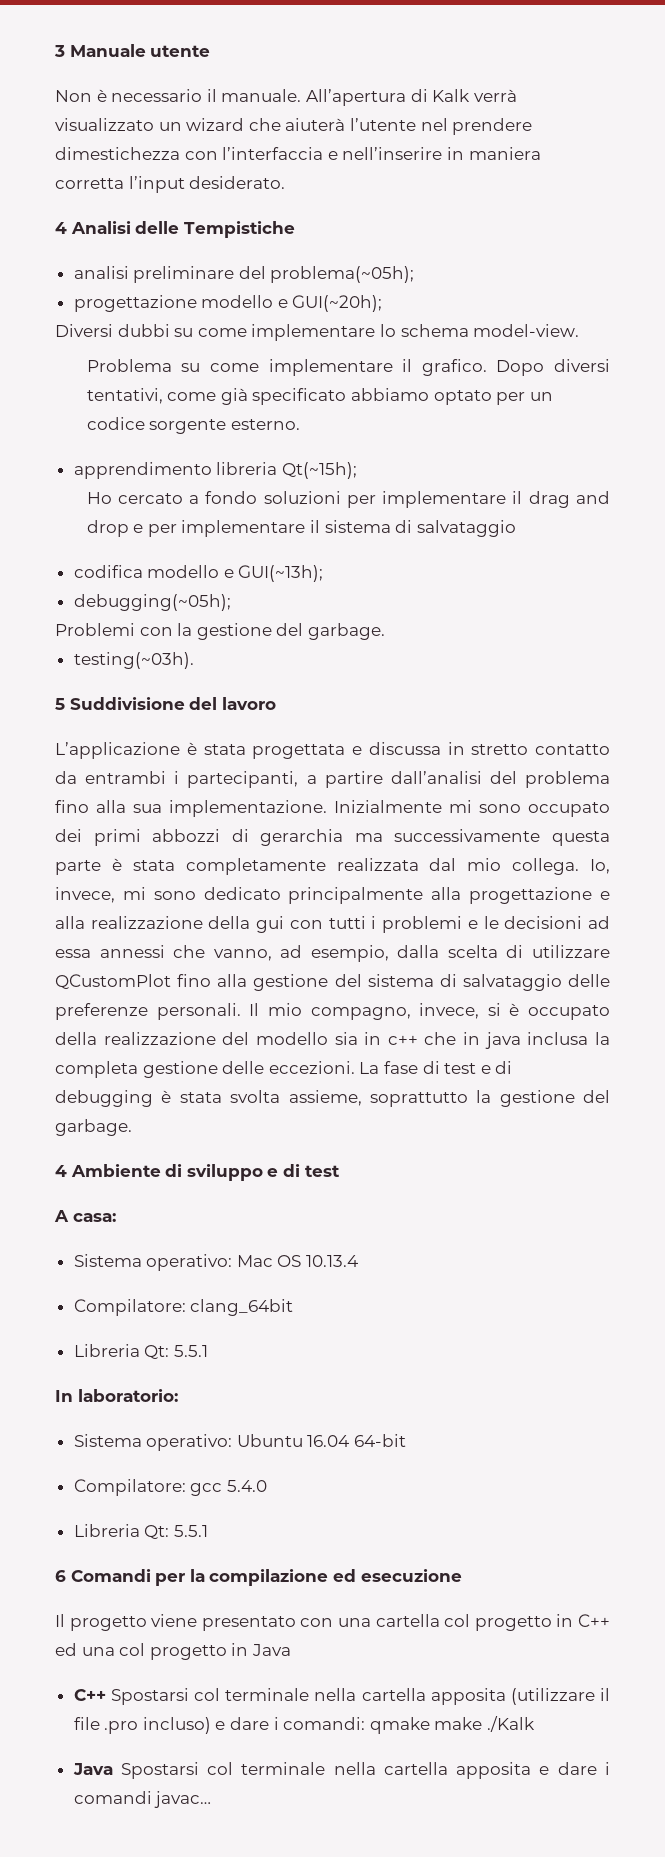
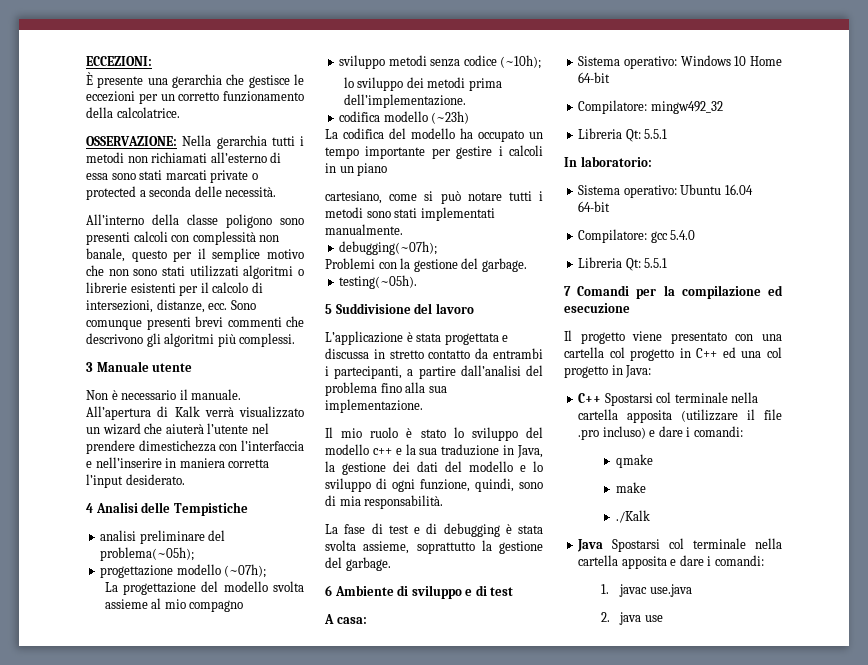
(54, 51) none -> [86,56,152,66] [86,72,304,88] [86,91,304,104] [86,107,180,118] [86,135,304,149] [86,152,282,163] [86,170,258,183] [86,186,277,200] [86,214,304,228] [86,231,280,245] [86,248,304,262] [86,265,304,279] [86,282,263,296] [86,299,256,313] [86,316,304,330] [86,333,296,347] ECCEZIONI: // È presente una gerarchia che gestisce le eccezioni per un corretto funzionamento della calcolatrice. // OSSERVAZIONE: Nella gerarchia tutti i metodi non richiamati all’esterno di essa sono stati marcati private o protected a seconda delle necessità. // All’interno della classe poligono sono presenti calcoli con complessità non banale, questo per il semplice motivo che non sono stati utilizzati algoritmi o librerie esistenti per il calcolo di intersezioni, distanze, ecc. Sono comunque presenti brevi commenti che descrivono gli algoritmi più complessi. //
[277,295,383,312] [55,324,580,341] [86,359,610,376] [86,388,553,405] [86,417,300,434] [73,462,357,479] [86,491,610,508] [86,520,516,537] [73,565,324,582] [73,594,231,611] e GUI(~20h); // Diversi dubbi su come implementare lo schema model-view. // Problema su come implementare il grafico. Dopo diversi tentativi, come già specificato abbiamo optato per un codice sorgente esterno. // apprendimento libreria Qt(~15h); // Ho cercato a fondo soluzioni per implementare il drag and drop e per implementare il sistema di salvataggio // codifica modello e GUI(~13h); // debugging(~05h); -> [224,564,267,578] [104,581,304,595] [104,598,244,612] [339,55,542,69] [343,77,502,91] [343,94,466,108] [339,111,470,124] [325,128,543,142] [325,145,543,159] [325,163,388,176] [325,191,543,204] [325,207,495,221] [325,224,403,235] [339,241,438,255] (~07h); // La progettazione del modello svolta assieme al mio compagno // sviluppo metodi senza codice (~10h); // lo sviluppo dei metodi prima dell’implementazione. // codifica modello (~23h) // La codifica del modello ha occupato un tempo importante per gestire i calcoli in un piano // cartesiano, come si può notare tutti i metodi sono stati implementati manualmente. // debugging(~07h);
[73,652,194,669] testing(~03h). -> [339,275,418,289] testing(~05h).
[334,800,610,817] [55,829,610,846] [55,858,610,875] [55,887,610,904] [55,916,611,933] [55,945,610,962] [55,974,610,991] [55,1003,610,1020] [55,1032,610,1049] [55,1061,355,1078] Inizialmente mi sono occupato dei primi abbozzi di gerarchia ma successivamente questa parte è stata completamente realizzata dal mio collega. Io, invece, mi sono dedicato principalmente alla progettazione e alla realizzazione della gui con tutti i problemi e le decisioni ad essa annessi che vanno, ad esempio, dalla scelta di utilizzare QCustomPlot fino alla gestione del sistema di salvataggio delle preferenze personali. Il mio compagno, invece, si è occupato della realizzazione del modello sia in c++ che in java inclusa la completa gestione delle eccezioni. -> [325,427,543,441] [325,444,543,458] [325,461,543,475] [325,478,543,492] [325,495,444,509] // Il mio ruolo è stato lo sviluppo del modello c++ e la sua traduzione in Java, la gestione dei dati del modello e lo sviluppo di ogni funzione, quindi, sono di mia responsabilità. //
[55,1165,67,1177] 4 -> [325,585,332,596] 6
[236,1255,359,1267] [73,1299,294,1316] Mac OS 10.13.4 // Compilatore: clang_64bit -> [680,55,782,66] [578,72,611,83] [578,100,723,114] Windows 10 Home 64-bit // Compilatore: mingw492_32
[55,1570,66,1582] 6 -> [564,286,571,296] 7
[251,1644,291,1656] Java -> [625,365,652,378] Java:
(366, 1723) none -> (743, 431) //
(430, 1725) none -> (653, 461) //
(483, 1723) none -> (646, 487) //
[73,1791,212,1808] comandi javac… -> [714,555,764,566] [601,584,692,597] [601,612,663,625] comandi: // 1. javac use.java // 2. java use

